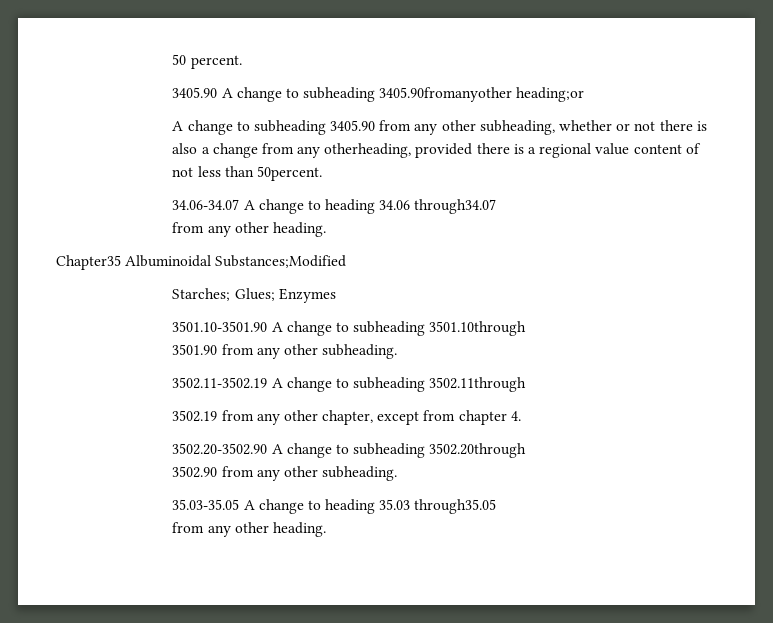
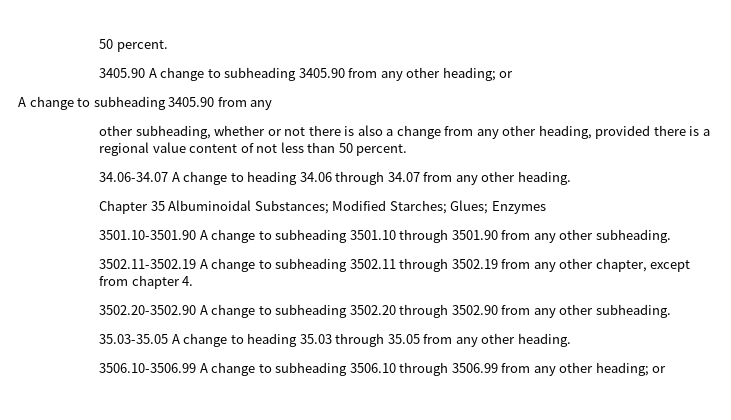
[379,87,585,102] [172,120,438,135] 3405.90fromanyother heading;or // A change to subheading 3405.90 from any -> [298,67,514,81] [18,96,273,110] 3405.90 from any other heading; or // A change to subheading 3405.90 from any //
[324,143,412,158] otherheading, -> [502,125,592,139] other heading,
[256,166,322,181] 50percent. -> [338,143,408,156] 50 percent.
[414,199,497,214] [172,222,326,237] [56,255,347,270] through34.07 // from any other heading. // Chapter35 Albuminoidal Substances;Modified // -> [335,171,571,185] [99,200,387,214] through 34.07 from any other heading. // Chapter 35 Albuminoidal Substances; Modified
[429,321,527,336] 3501.10through // -> [349,229,449,243] 3501.10 through
[429,377,527,392] 3502.11through // -> [349,258,449,272] 3502.11 through
[429,443,527,458] 3502.20through // -> [349,304,449,318] 3502.20 through
[414,499,497,514] [172,522,326,537] through35.05 // from any other heading. -> [335,333,571,347] [99,362,667,376] through 35.05 from any other heading. // 3506.10-3506.99 A change to subheading 3506.10 through 3506.99 from any other heading; or

